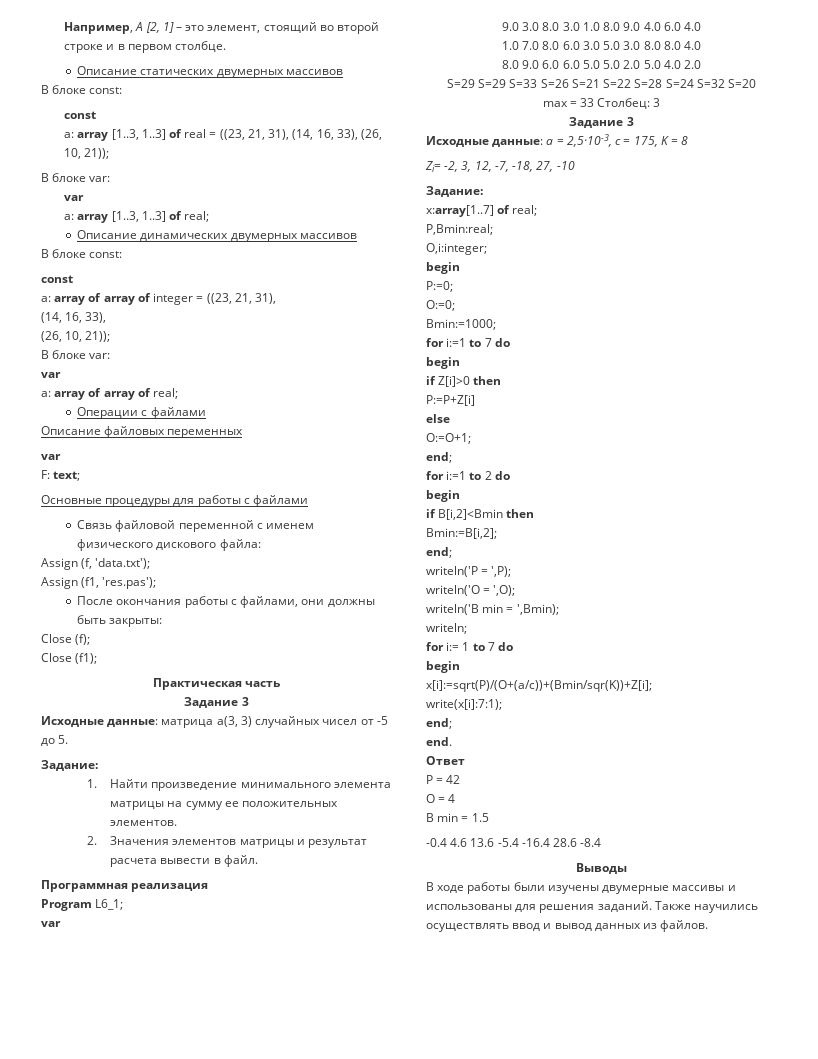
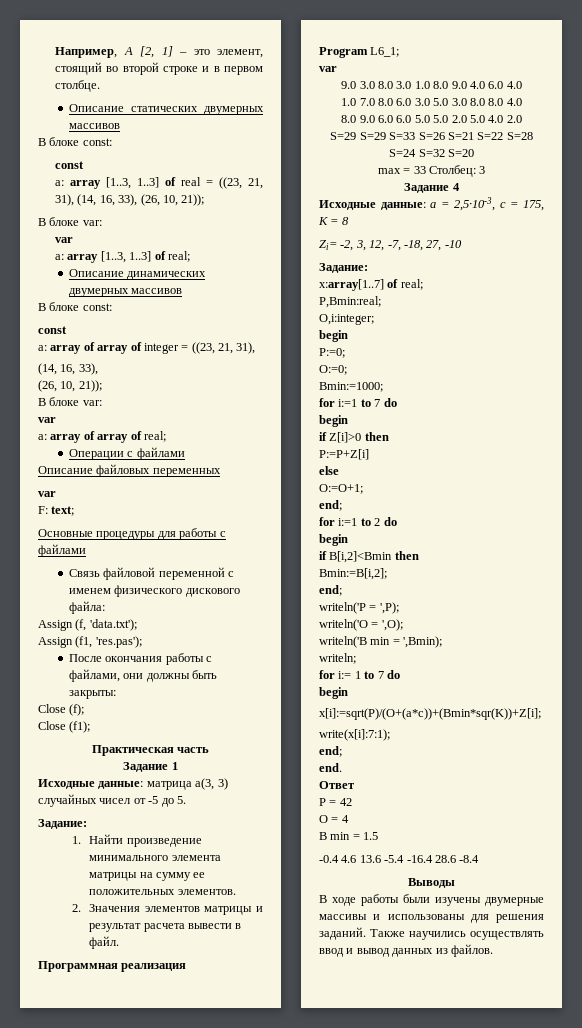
[241,697,249,706] 3 -> [171,762,178,770] 1
[626,117,634,126] 3 -> [452,183,460,191] 4
[426,680,652,692] x[i]:=sqrt(P)/(O+(a/c))+(Bmin/sqr(K))+Z[i]; -> [319,708,541,720] x[i]:=sqrt(P)/(O+(a*c))+(Bmin*sqr(K))+Z[i];

